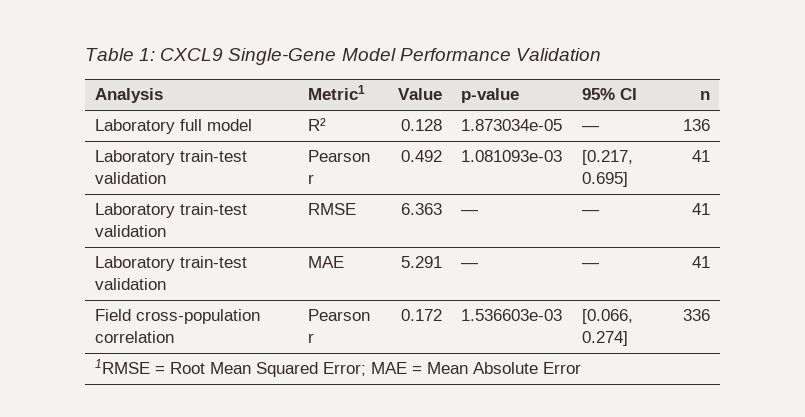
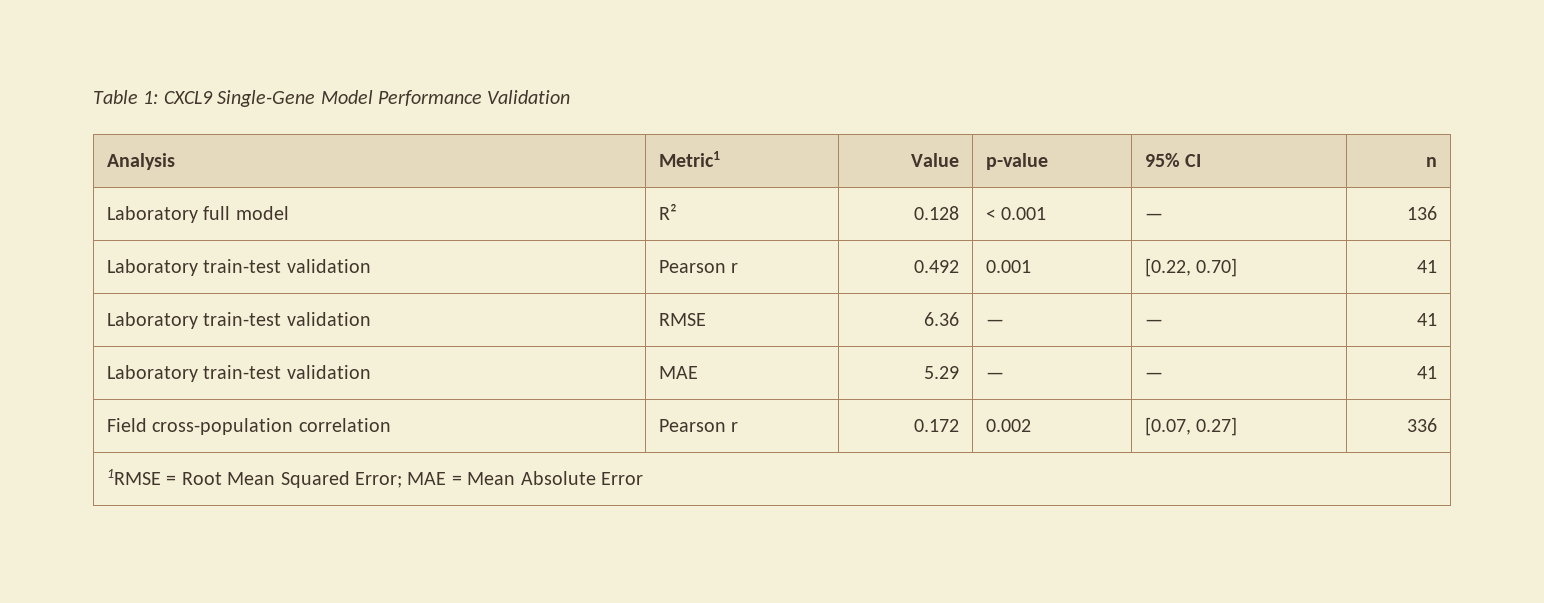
[460,119,562,131] 1.873034e-05 -> [985,207,1047,220] < 0.001
[460,150,562,162] [581,150,633,165] [581,172,628,187] 1.081093e-03 | [0.217, 0.695] -> [985,260,1031,273] [1144,258,1238,277] 0.001 | [0.22, 0.70]
[401,203,443,215] 6.363 -> [924,312,960,326] 6.36
[401,256,443,268] 5.291 -> [924,366,960,379] 5.29
[460,309,562,321] [581,309,633,324] [581,331,628,346] 1.536603e-03 | [0.066, 0.274] -> [985,419,1031,432] [1144,417,1238,436] 0.002 | [0.07, 0.27]

